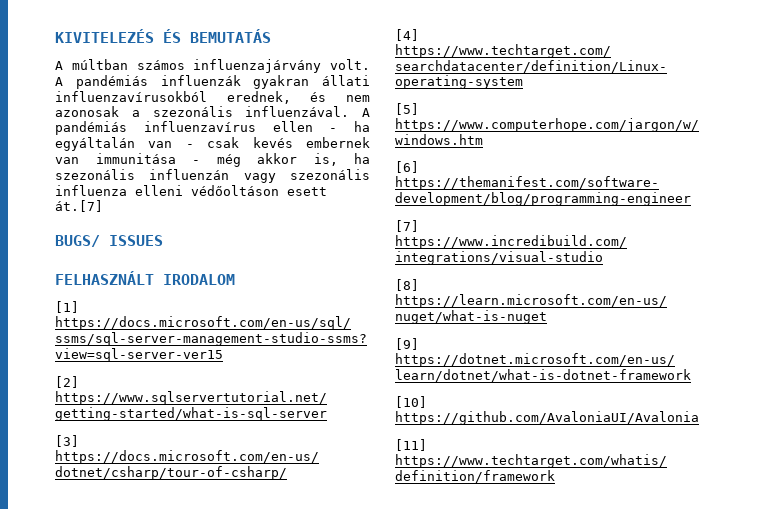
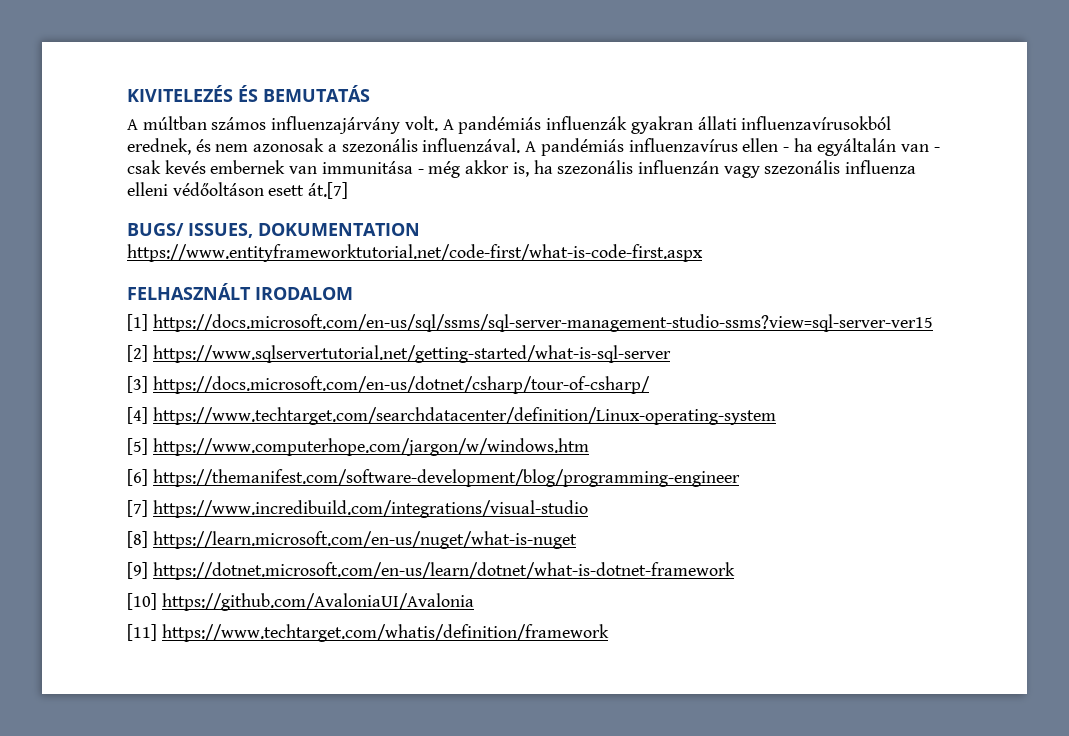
[109,235,163,246] ISSUES -> [188,223,420,238] [127,244,703,262] ISSUES, DOKUMENTATION // https://www.entityframeworktutorial.net/code-first/what-is-code-first.aspx

